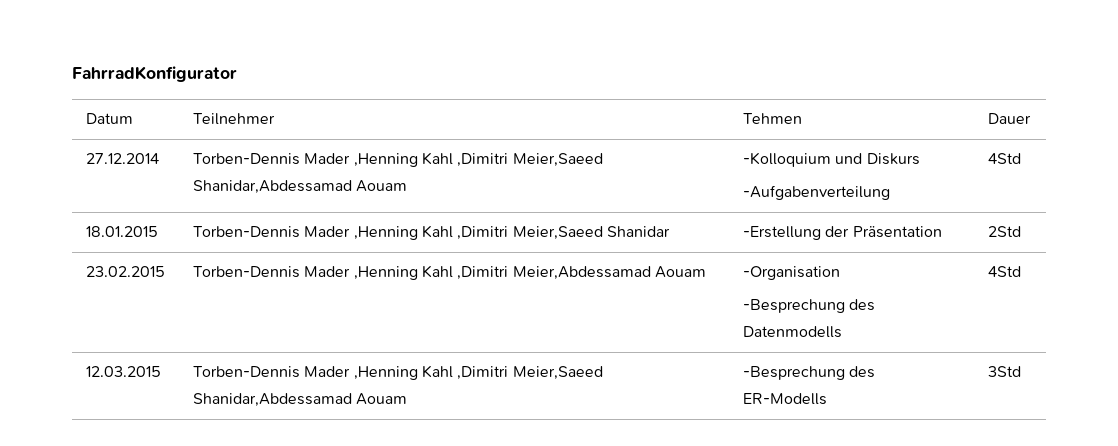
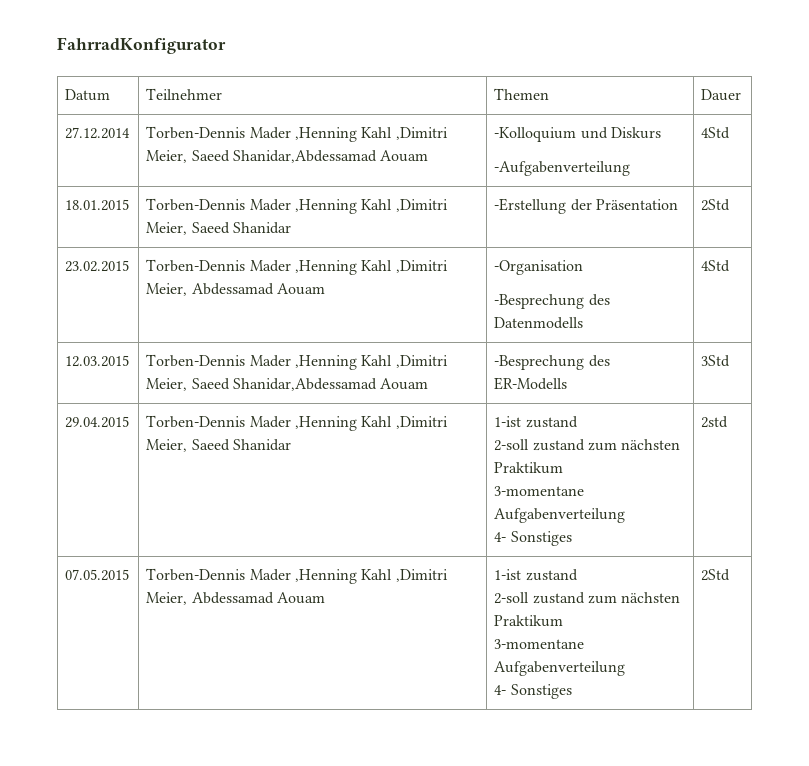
[742,113,802,124] Tehmen -> [494,88,550,100] Themen
[512,153,603,167] Meier,Saeed -> [146,150,230,163] Meier, Saeed
[512,226,603,240] Meier,Saeed -> [146,222,230,235] Meier, Saeed
[512,266,651,280] Meier,Abdessamad -> [146,283,274,296] Meier, Abdessamad
[512,366,603,380] Meier,Saeed -> [146,378,230,391] Meier, Saeed
(1021, 371) none -> [65,416,130,428] [146,415,448,431] [146,439,291,452] [494,416,578,428] [494,439,681,451] [494,462,564,474] [494,486,585,496] [494,508,626,523] [494,531,572,546] [701,416,729,428] [65,569,130,581] [146,568,448,584] [146,592,325,605] [494,569,578,581] [494,592,681,604] [494,615,564,627] [494,639,585,649] [494,661,626,676] [494,684,572,699] [701,569,731,581] // 29.04.2015 | Torben-Dennis Mader ,Henning Kahl ,Dimitri Meier, Saeed Shanidar | 1-ist zustand // 2-soll zustand zum nächsten Praktikum // 3-momentane Aufgabenverteilung // 4- Sonstiges | 2std // 07.05.2015 | Torben-Dennis Mader ,Henning Kahl ,Dimitri Meier, Abdessamad Aouam | 1-ist zustand // 2-soll zustand zum nächsten Praktikum // 3-momentane Aufgabenverteilung // 4- Sonstiges | 2Std

